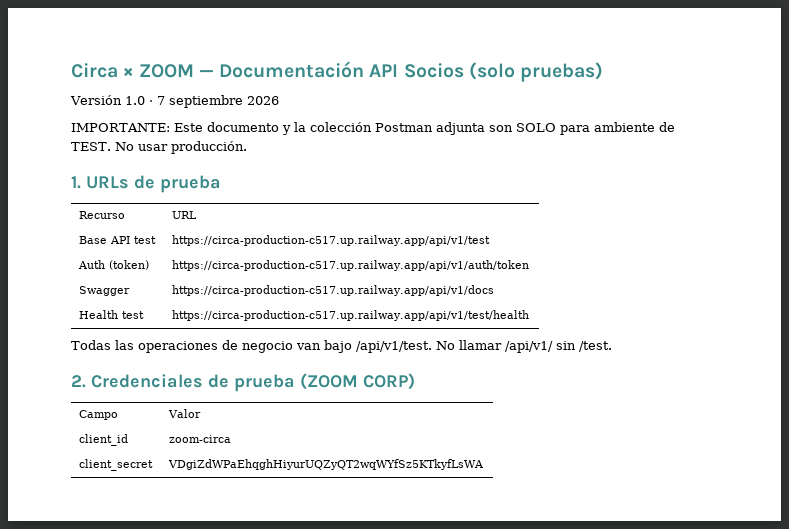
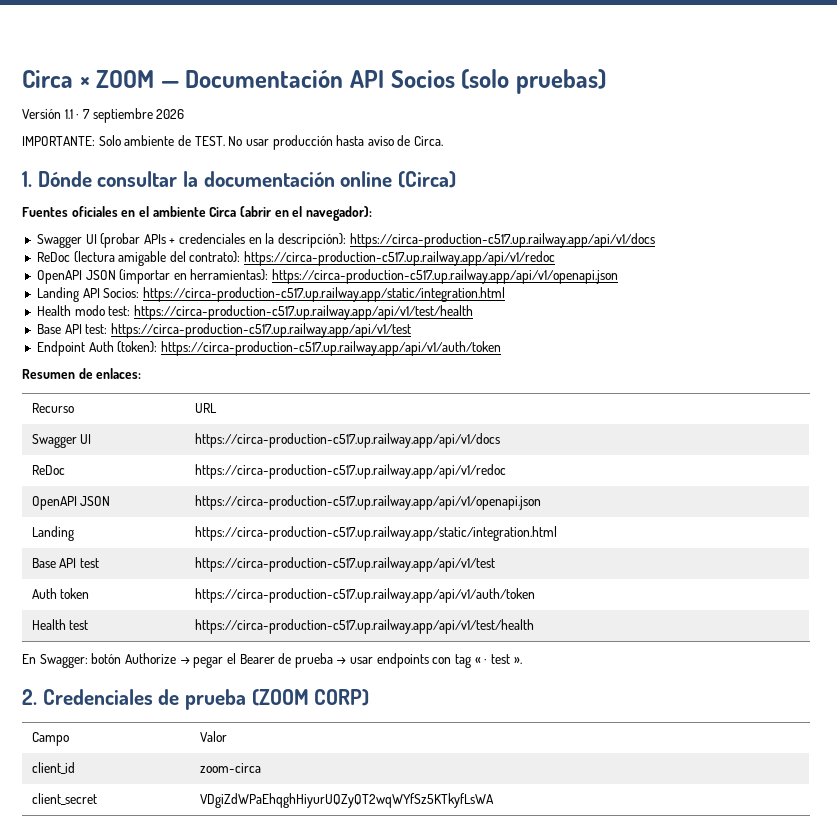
[124,96,145,105] 1.0 -> [64,109,73,119] 1.1
[174,122,590,135] Este documento y la colección Postman adjunta son SOLO para -> [98,135,121,146] Solo
[170,141,247,154] [71,175,221,193] [79,211,126,219] [172,211,198,219] producción. // 1. URLs de prueba // Recurso | URL -> [272,135,444,150] [22,171,457,188] [22,206,372,221] [36,233,655,248] [36,251,556,266] [36,269,619,284] [36,287,505,302] [36,305,473,320] [36,323,411,338] [36,341,501,356] [22,368,142,379] [31,403,74,413] [194,403,217,413] [31,434,92,448] [194,433,500,448] [31,465,65,475] [194,464,506,479] [31,496,111,510] [194,495,541,510] [31,526,74,541] [194,526,557,541] producción hasta aviso de Circa. // 1. Dónde consultar la documentación online (Circa) // Fuentes oficiales en el ambiente Circa (abrir en el navegador): // Swagger UI (probar APIs + credenciales en la descripción): https://circa-production-c517.up.railway.app/api/v1/docs // ReDoc (lectura amigable del contrato): https://circa-production-c517.up.railway.app/api/v1/redoc // OpenAPI JSON (importar en herramientas): https://circa-production-c517.up.railway.app/api/v1/openapi.json // Landing API Socios: https://circa-production-c517.up.railway.app/static/integration.html // Health modo test: https://circa-production-c517.up.railway.app/api/v1/test/health // Base API test: https://circa-production-c517.up.railway.app/api/v1/test // Endpoint Auth (token): https://circa-production-c517.up.railway.app/api/v1/auth/token // Resumen de enlaces: // Recurso | URL // Swagger UI | https://circa-production-c517.up.railway.app/api/v1/docs // ReDoc | https://circa-production-c517.up.railway.app/api/v1/redoc // OpenAPI JSON | https://circa-production-c517.up.railway.app/api/v1/openapi.json // Landing | https://circa-production-c517.up.railway.app/static/integration.html
[109,260,150,270] [172,260,530,271] [79,286,131,296] [172,285,495,296] (token) | https://circa-production-c517.up.railway.app/api/v1/auth/token // Swagger | https://circa-production-c517.up.railway.app/api/v1/docs -> [60,588,90,599] [194,588,535,603] token | https://circa-production-c517.up.railway.app/api/v1/auth/token
[71,340,612,353] Todas las operaciones de negocio van bajo /api/v1/test. No llamar /api/v1/ sin /test. -> [22,653,522,668] En Swagger: botón Authorize → pegar el Bearer de prueba → usar endpoints con tag « · test ».

